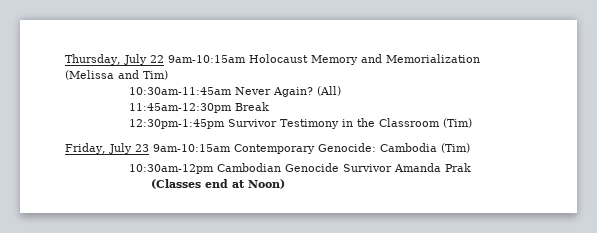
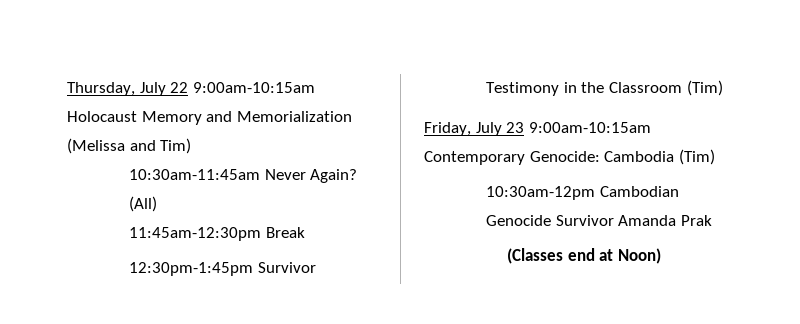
[167,55,246,63] 9am-10:15am -> [192,82,315,93] 9:00am-10:15am
[152,144,231,152] 9am-10:15am -> [528,122,651,133] 9:00am-10:15am

